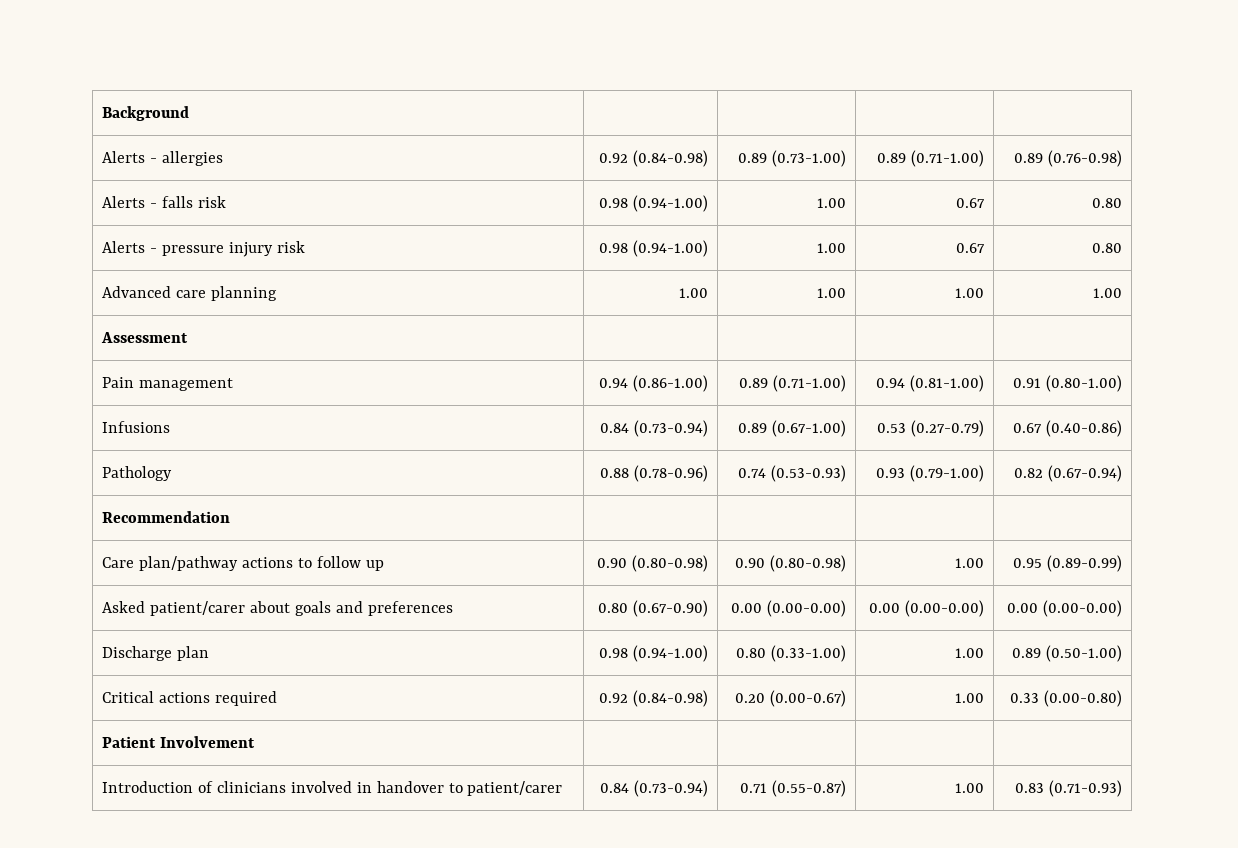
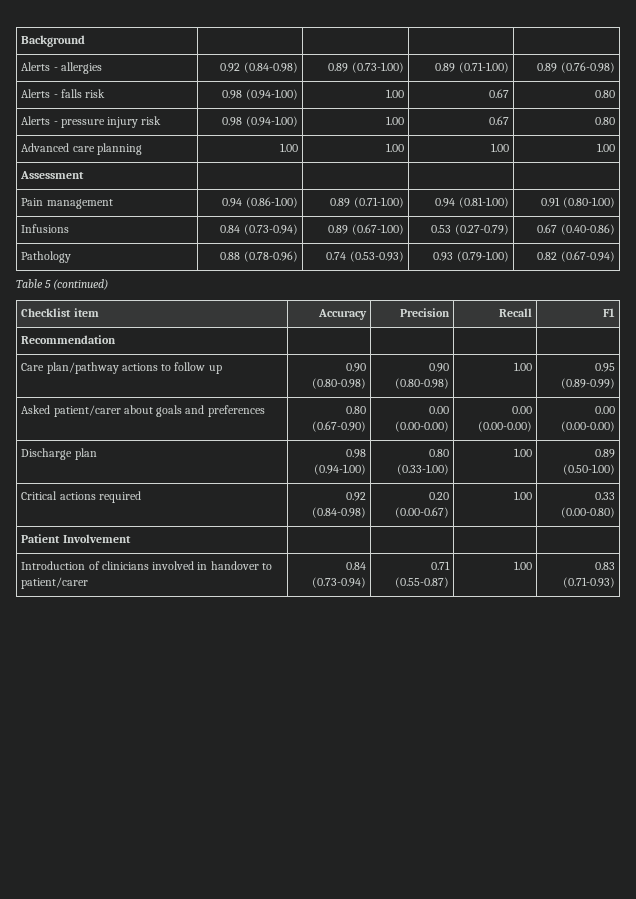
(1122, 473) none -> [16,279,109,290] [21,308,99,317] [317,309,367,320] [399,308,450,317] [498,308,532,317] [602,308,615,317] // Table 5 (continued) // Checklist item | Accuracy | Precision | Recall | F1

